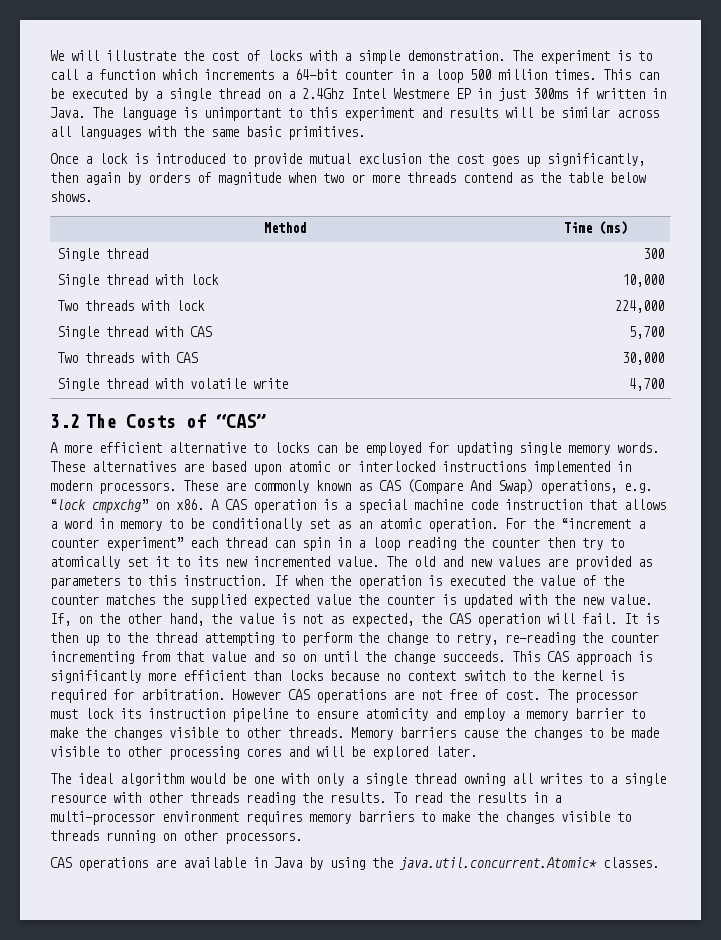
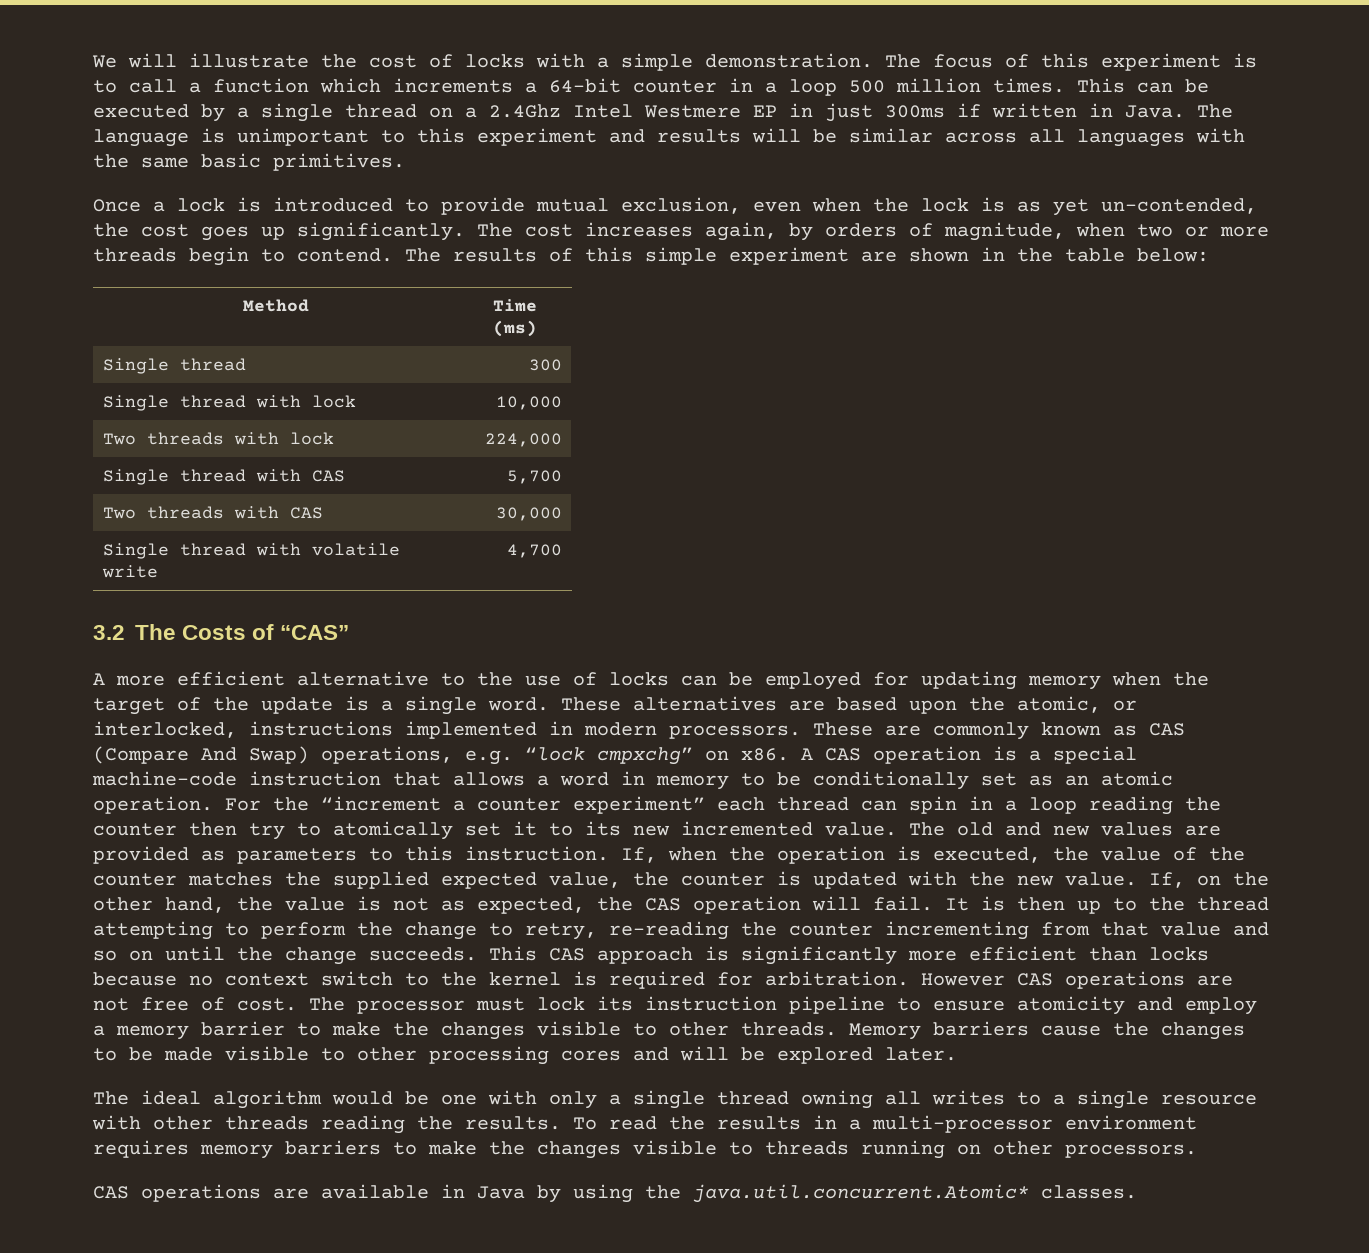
(533, 55) none -> [933,53,1089,68] focus of this
[358,153,645,167] [50,172,120,185] exclusion the cost goes up significantly, then again -> [621,197,1257,216] [93,222,777,241] exclusion, even when the lock is as yet un-contended, the cost goes up significantly. The cost increases again,
[218,172,281,185] magnitude -> [944,222,1065,241] magnitude,
[463,172,646,183] [50,191,92,202] contend as the table below shows. -> [189,247,1209,266] begin to contend. The results of this simple experiment are shown in the table below:
(267, 448) none -> [477,672,597,686] the use of
[519,442,659,455] single memory words. -> [1028,672,1209,690] [93,696,549,715] memory when the target of the update is a single word.
[288,461,435,472] atomic or interlocked -> [969,696,1137,713] [93,721,237,738] the atomic, or interlocked,
[414,499,498,510] machine code -> [92,771,237,786] machine-code
[274,575,288,586] If -> [621,847,657,863] If,
[449,575,505,586] executed -> [933,847,1041,863] executed,
[316,594,351,605] value -> [549,872,621,888] value,

